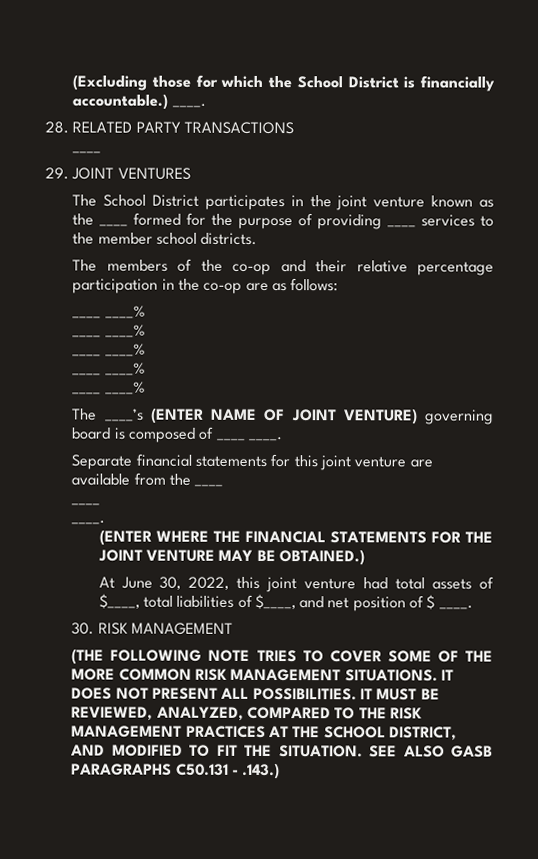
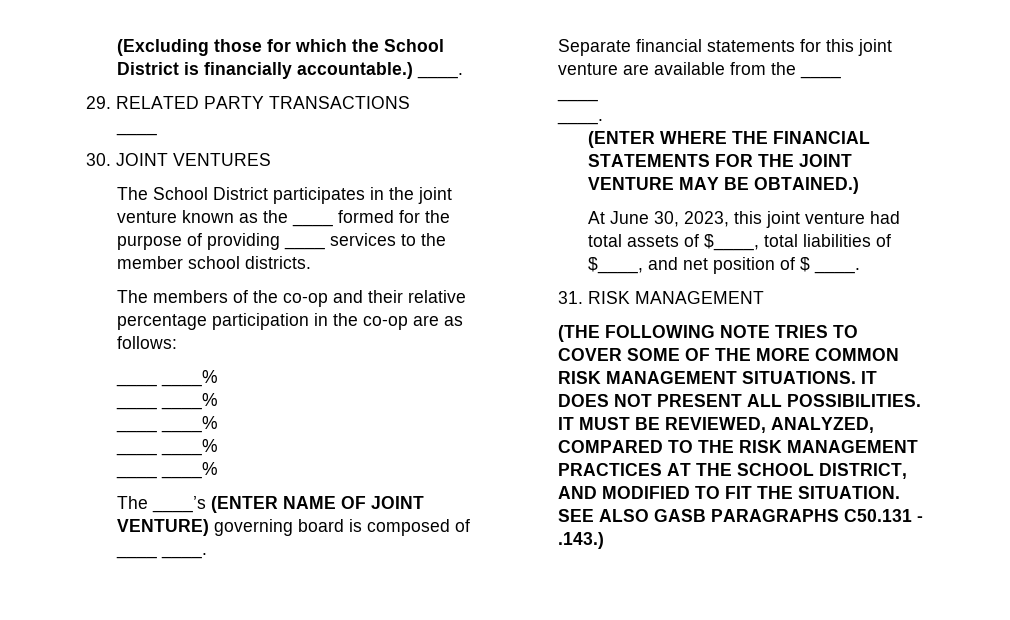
[45,121,69,134] 28. -> [86,96,111,109] 29.
[45,167,69,180] 29. -> [86,153,111,166] 30.
[188,576,230,590] 2022, -> [684,211,730,227] 2023,
[71,622,95,635] 30. -> [557,291,583,304] 31.

